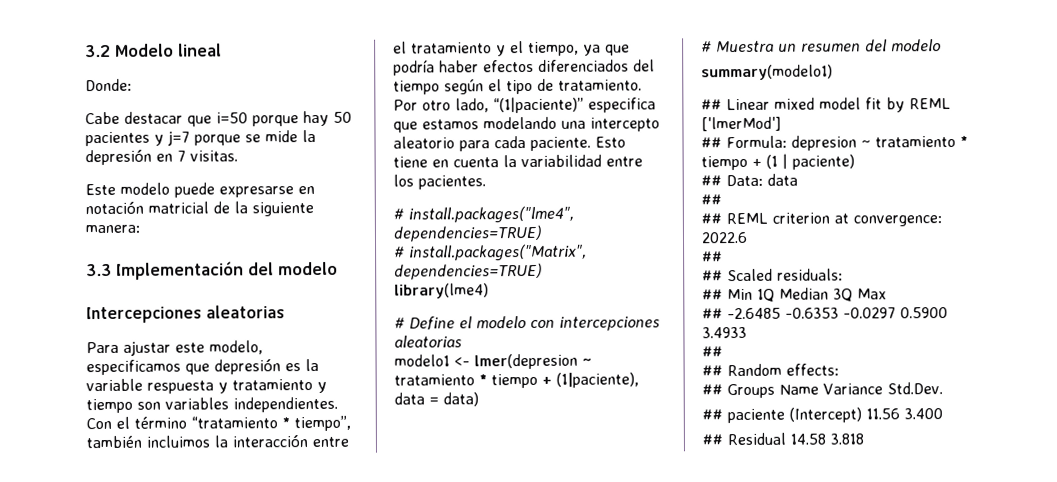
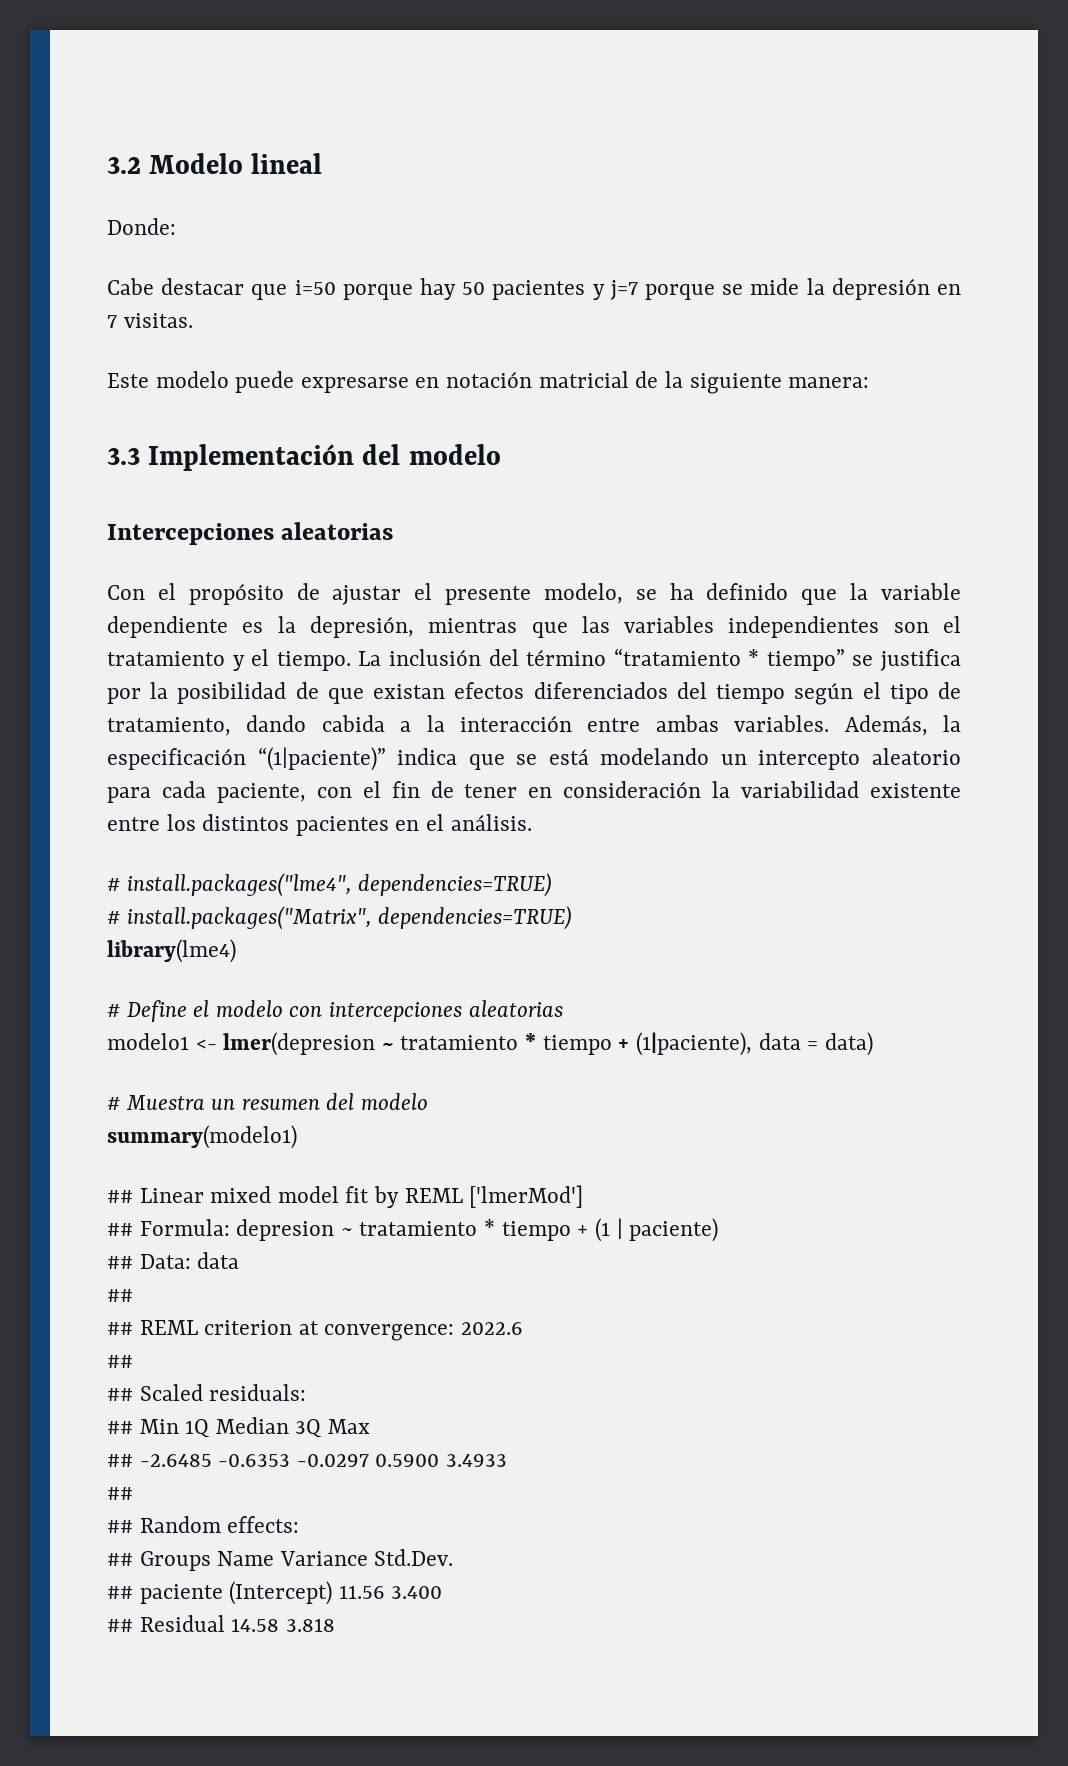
[86,340,263,356] [86,358,319,376] [86,378,327,394] [86,396,338,414] [86,415,351,432] [86,434,349,449] [393,41,630,57] [393,59,479,76] Para ajustar este modelo, especificamos que depresión es la variable respuesta y tratamiento y tiempo son variables independientes. Con el término “tratamiento * tiempo”, también incluimos la interacción entre el tratamiento y el tiempo, ya que podría haber -> [107,583,961,605] [107,616,961,638] [107,648,962,671] [107,682,446,704] Con el propósito de ajustar el presente modelo, se ha definido que la variable dependiente es la depresión, mientras que las variables independientes son el tratamiento y el tiempo. La inclusión del término “tratamiento * tiempo” se justifica por la posibilidad de que existan
[558,79,642,91] [393,96,656,114] [393,116,660,133] [393,136,626,152] [393,156,499,168] tratamiento. Por otro lado, “(1|paciente)” especifica que estamos modelando una intercepto aleatorio para cada paciente. Esto tiene en cuenta -> [107,715,961,736] [107,747,961,771] [107,781,702,803] tratamiento, dando cabida a la interacción entre ambas variables. Además, la especificación “(1|paciente)” indica que se está modelando un intercepto aleatorio para cada paciente, con el fin de tener en consideración
(602, 161) none -> [869,783,961,798] existente
[418,175,486,190] pacientes. -> [202,814,532,836] distintos pacientes en el análisis.

